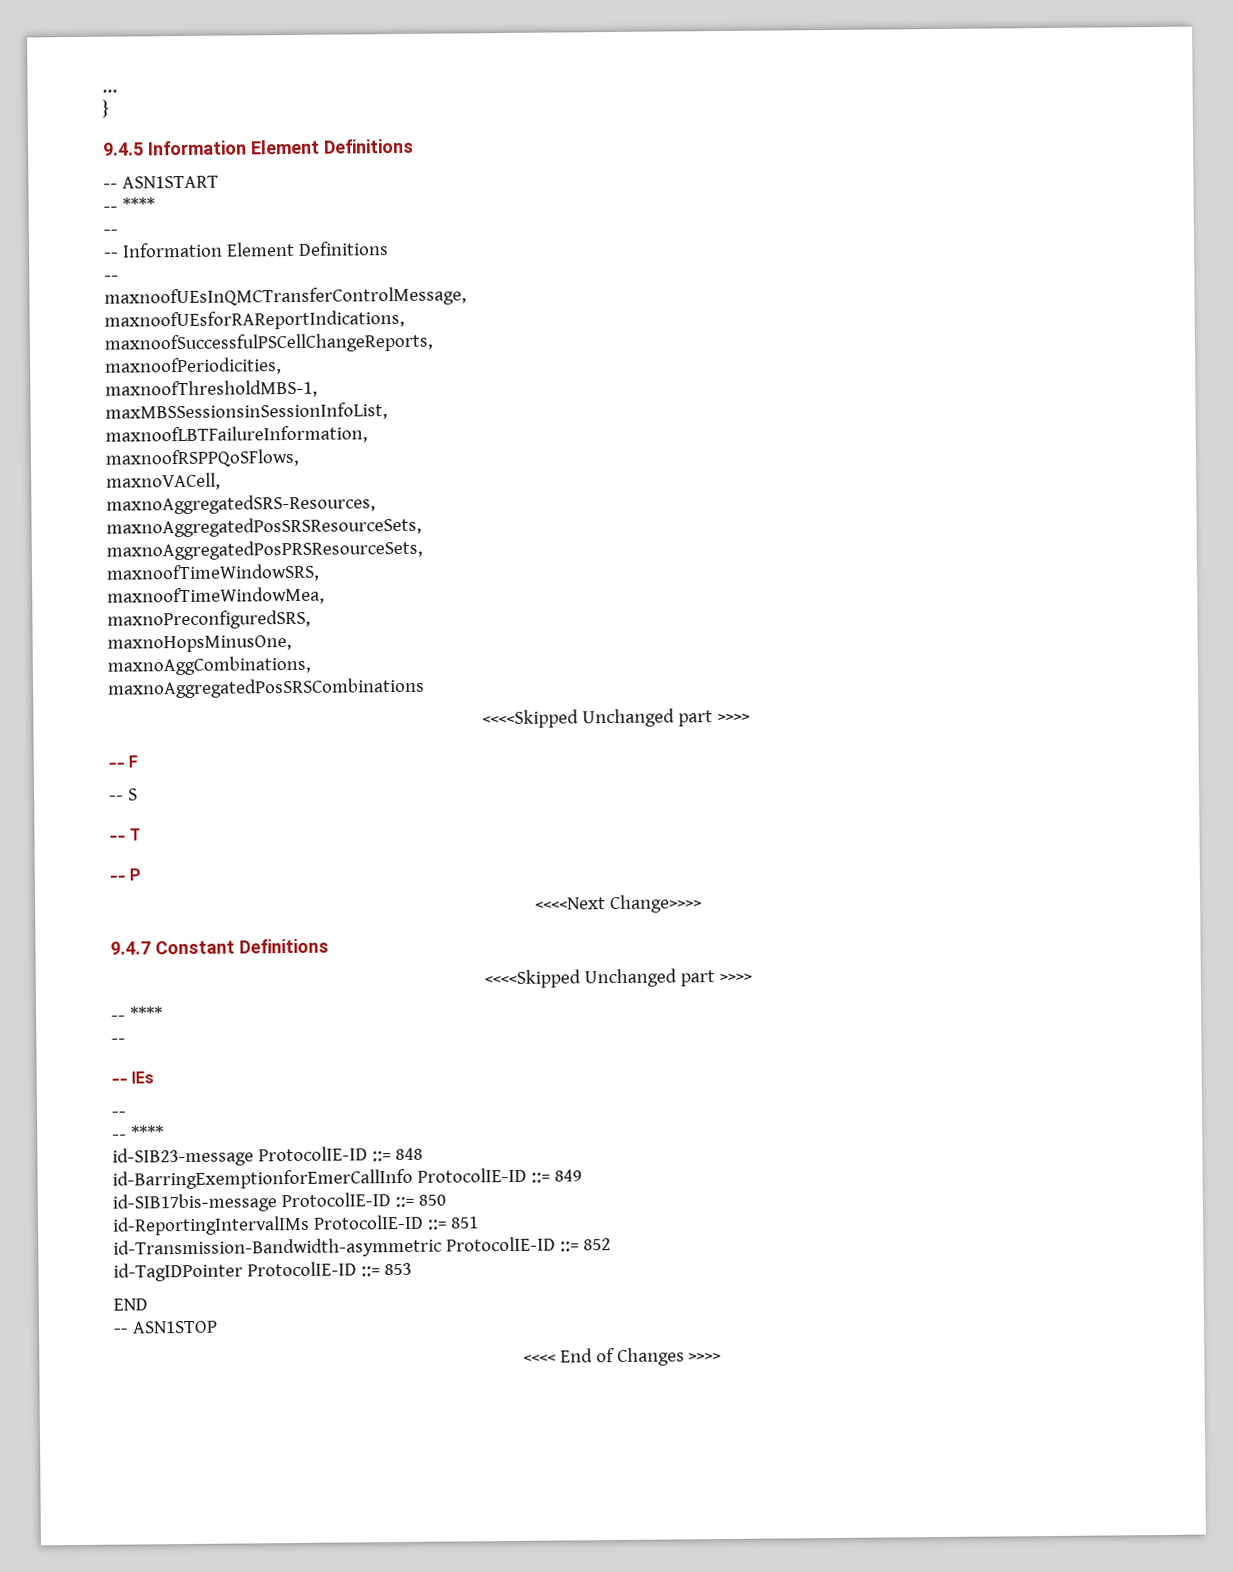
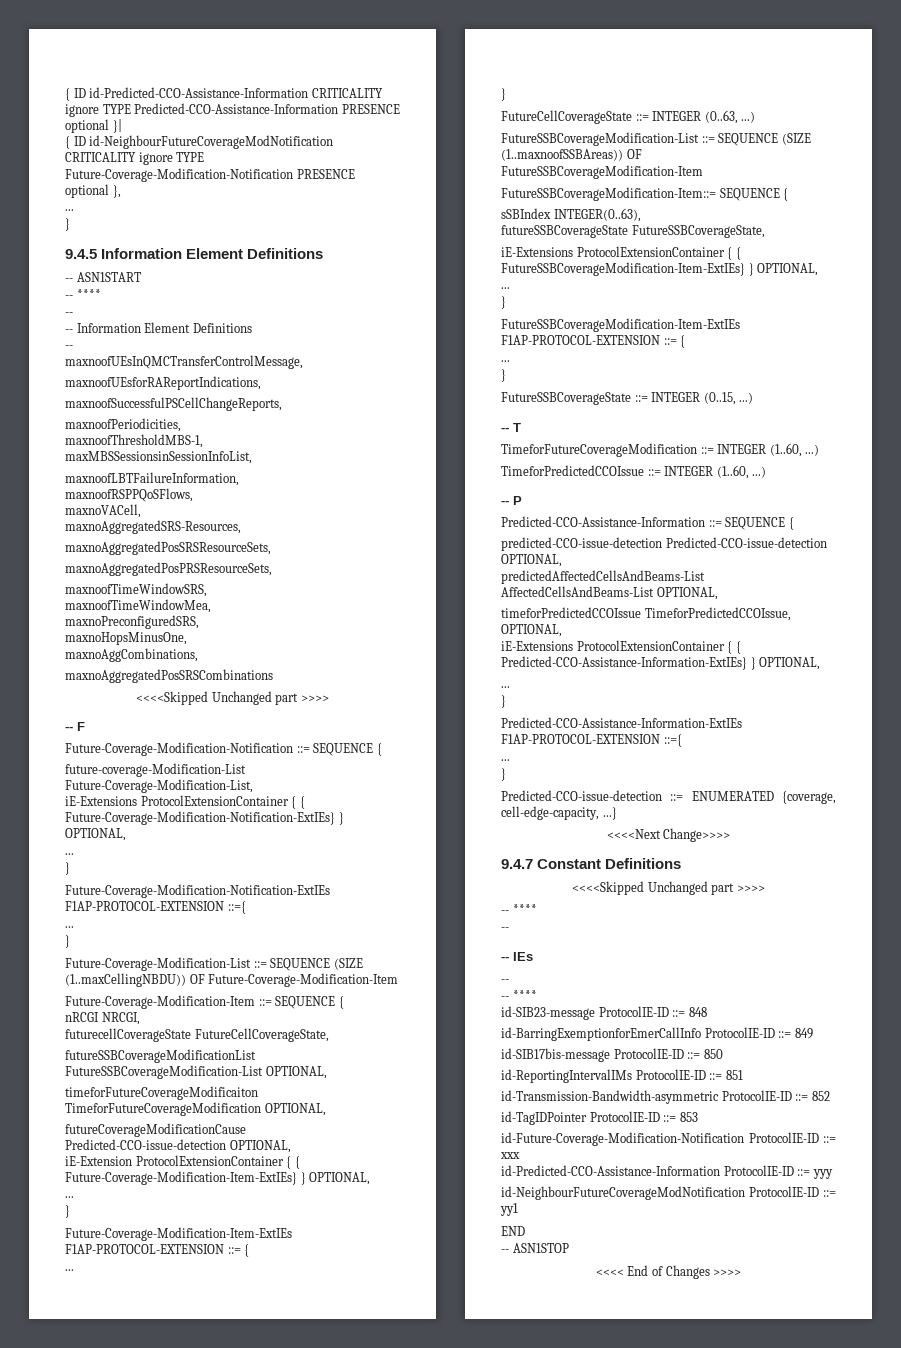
(102, 91) none -> [65,87,383,101] [65,103,401,117] [65,119,122,133] [65,135,334,149] [65,152,205,165] [65,168,355,182] [65,184,121,198] { ID id-Predicted-CCO-Assistance-Information CRITICALITY ignore TYPE Predicted-CCO-Assistance-Information PRESENCE optional }| // { ID id-NeighbourFutureCoverageModNotification CRITICALITY ignore TYPE Future-Coverage-Modification-Notification PRESENCE optional }, //
[109,788,138,801] [109,828,142,841] [109,868,142,881] -- S // -- T // -- P -> [65,742,382,756] [65,763,246,777] [65,779,253,793] [65,795,305,809] [65,811,344,825] [65,828,126,841] [65,853,74,855] [65,862,70,875] [65,884,330,898] [65,901,246,914] [65,926,74,928] [65,935,70,948] [65,957,363,971] [65,973,399,987] [65,995,344,1009] [65,1012,140,1025] [65,1028,329,1042] [65,1049,256,1063] [65,1065,327,1079] [65,1086,258,1100] [65,1102,326,1116] [65,1123,246,1137] [65,1139,291,1153] [65,1155,300,1169] [65,1171,371,1185] [65,1196,74,1198] [65,1205,70,1218] [65,1227,292,1241] [65,1244,250,1257] [65,1269,74,1271] [501,88,506,101] [501,110,756,124] [501,132,811,146] [501,149,642,161] [501,165,703,179] [501,187,789,201] [501,208,641,222] [501,225,765,238] [501,246,741,260] [501,262,819,276] [501,287,510,289] [501,296,506,309] [501,318,740,332] [501,335,686,348] [501,360,510,362] [501,369,506,382] [501,392,754,405] [501,423,521,432] [501,443,820,457] [501,465,767,479] [501,496,522,505] [501,516,794,530] [501,537,827,551] [501,554,562,567] [501,570,705,584] [501,586,718,600] [501,607,791,621] [501,624,562,637] [501,640,741,654] [501,656,821,670] [501,686,510,688] [501,695,506,708] [501,717,742,728] [501,734,682,747] [501,759,510,761] [501,768,506,781] [501,790,836,804] [501,806,617,820] Future-Coverage-Modification-Notification ::= SEQUENCE { // future-coverage-Modification-List Future-Coverage-Modification-List, // iE-Extensions ProtocolExtensionContainer { { Future-Coverage-Modification-Notification-ExtIEs} } OPTIONAL, // ... // } // Future-Coverage-Modification-Notification-ExtIEs F1AP-PROTOCOL-EXTENSION ::={ // ... // } // Future-Coverage-Modification-List ::= SEQUENCE (SIZE (1..maxCellingNBDU)) OF Future-Coverage-Modification-Item // Future-Coverage-Modification-Item ::= SEQUENCE { // nRCGI NRCGI, // futurecellCoverageState FutureCellCoverageState, // futureSSBCoverageModificationList FutureSSBCoverageModification-List OPTIONAL, // timeforFutureCoverageModificaiton TimeforFutureCoverageModification OPTIONAL, // futureCoverageModificationCause Predicted-CCO-issue-detection OPTIONAL, // iE-Extension ProtocolExtensionContainer { { Future-Coverage-Modification-Item-ExtIEs} } OPTIONAL, // ... // } // Future-Coverage-Modification-Item-ExtIEs F1AP-PROTOCOL-EXTENSION ::= { // ... // } // FutureCellCoverageState ::= INTEGER (0..63, ...) // FutureSSBCoverageModification-List ::= SEQUENCE (SIZE (1..maxnoofSSBAreas)) OF FutureSSBCoverageModification-Item // FutureSSBCoverageModification-Item::= SEQUENCE { // sSBIndex INTEGER(0..63), // futureSSBCoverageState FutureSSBCoverageState, // iE-Extensions ProtocolExtensionContainer { { FutureSSBCoverageModification-Item-ExtIEs} } OPTIONAL, // ... // } // FutureSSBCoverageModification-Item-ExtIEs F1AP-PROTOCOL-EXTENSION ::= { // ... // } // FutureSSBCoverageState ::= INTEGER (0..15, ...) // -- T // TimeforFutureCoverageModification ::= INTEGER (1..60, ...) // TimeforPredictedCCOIssue ::= INTEGER (1..60, ...) // -- P // Predicted-CCO-Assistance-Information ::= SEQUENCE { // predicted-CCO-issue-detection Predicted-CCO-issue-detection OPTIONAL, // predictedAffectedCellsAndBeams-List AffectedCellsAndBeams-List OPTIONAL, // timeforPredictedCCOIssue TimeforPredictedCCOIssue, OPTIONAL, // iE-Extensions ProtocolExtensionContainer { { Predicted-CCO-Assistance-Information-ExtIEs} } OPTIONAL, // ... // } // Predicted-CCO-Assistance-Information-ExtIEs F1AP-PROTOCOL-EXTENSION ::={ // ... // } // Predicted-CCO-issue-detection ::= ENUMERATED {coverage, cell-edge-capacity, ...}
(412, 1269) none -> [501,1132,836,1146] [500,1152,520,1159] [501,1165,833,1179] [501,1186,836,1200] [500,1203,518,1216] // id-Future-Coverage-Modification-Notification ProtocolIE-ID ::= xxx // id-Predicted-CCO-Assistance-Information ProtocolIE-ID ::= yyy // id-NeighbourFutureCoverageModNotification ProtocolIE-ID ::= yy1

